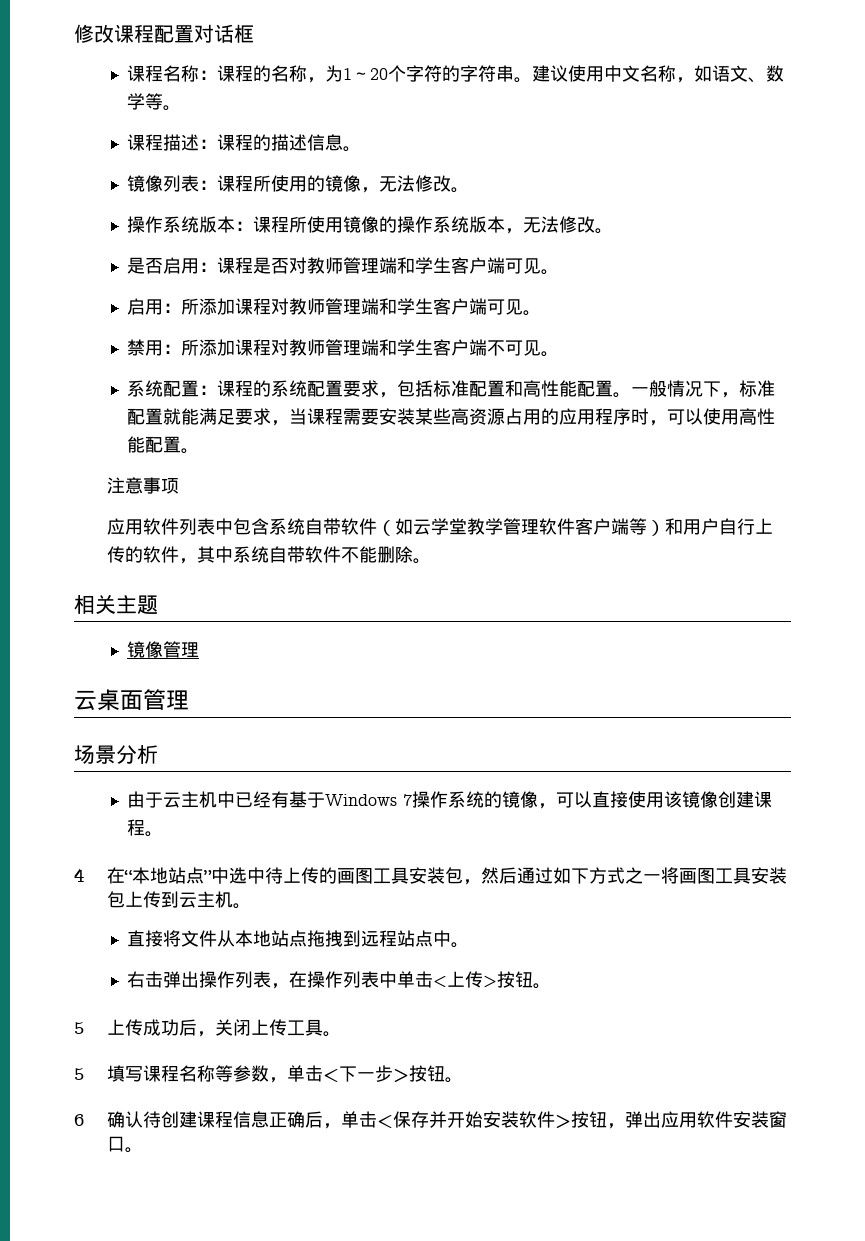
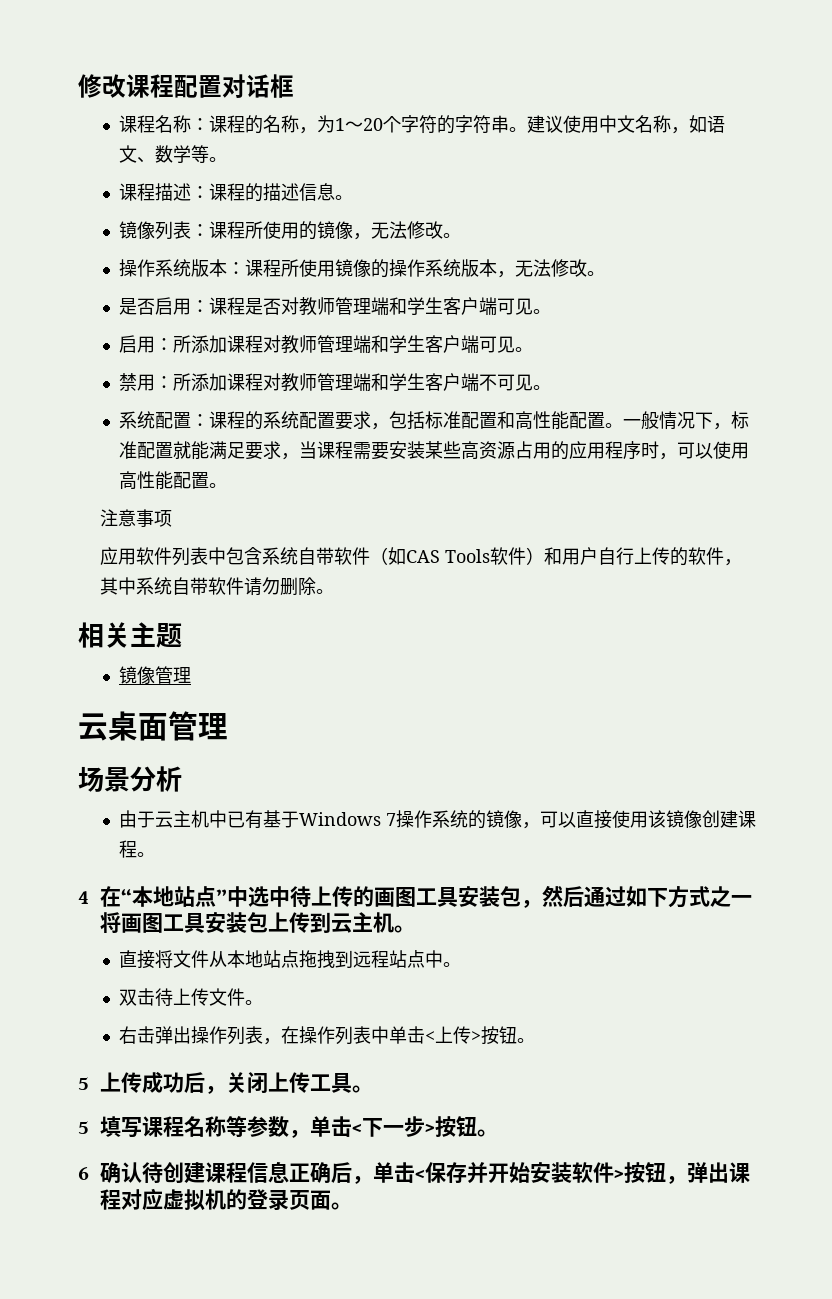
[413,518,648,535] 云学堂教学管理软件客户端等 -> [405,547,526,565] CAS Tools软件
[341,546,378,563] 不能 -> [243,577,280,596] 请勿
[253,791,272,808] 经 -> (246, 819) none
(470, 945) none -> [119,988,264,1007] // 双击待上传文件。
[661,1111,788,1128] [107,1136,126,1152] 应用软件安装窗口 -> [728,1162,750,1183] [99,1188,331,1211] 课程对应虚拟机的登录页面

